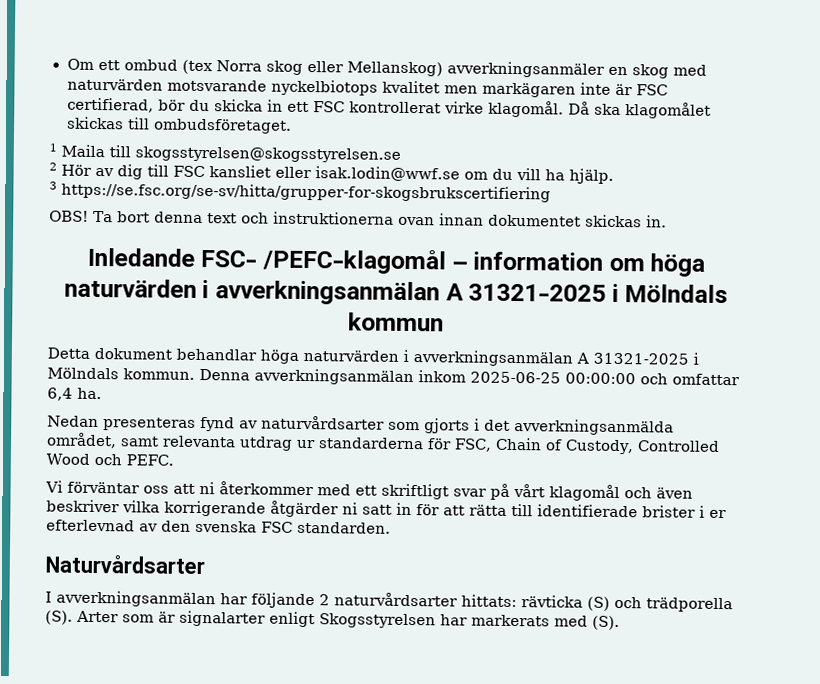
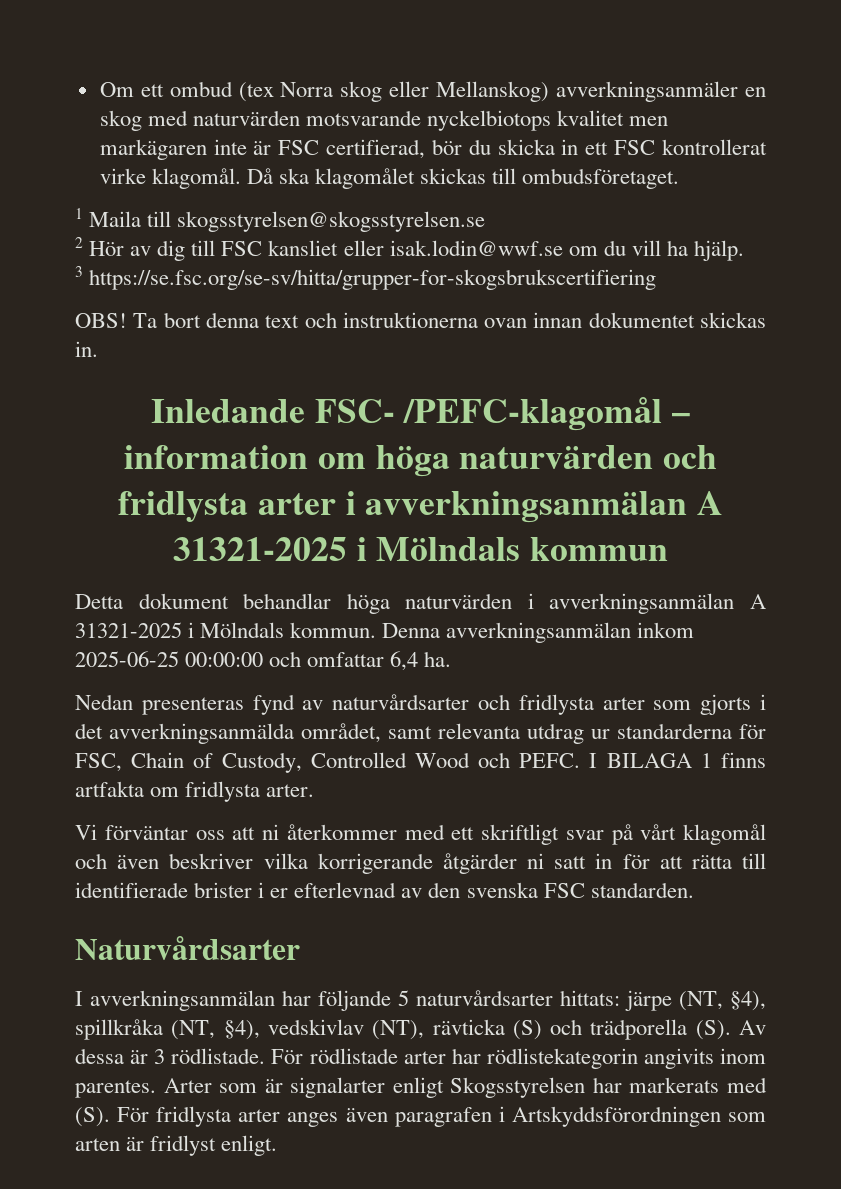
(197, 288) none -> [662,445,717,469] [118,491,336,523] och fridlysta arter
(385, 422) none -> [478,694,645,715] och fridlysta arter
(174, 460) none -> [589,752,766,768] [75,781,315,802] I BILAGA 1 finns artfakta om fridlysta arter.
[319,594,330,606] 2 -> [398,990,409,1006] 5
(517, 601) none -> [625,990,766,1011] [75,1019,425,1040] järpe (NT, §4), spillkråka (NT, §4), vedskivlav (NT),
(73, 617) none -> [739,1020,766,1035] [75,1048,767,1069] [75,1080,156,1098] Av dessa är 3 rödlistade. För rödlistade arter har rödlistekategorin angivits inom parentes.
(620, 623) none -> [117,1106,767,1127] [75,1135,278,1156] För fridlysta arter anges även paragrafen i Artskyddsförordningen som arten är fridlyst enligt.

